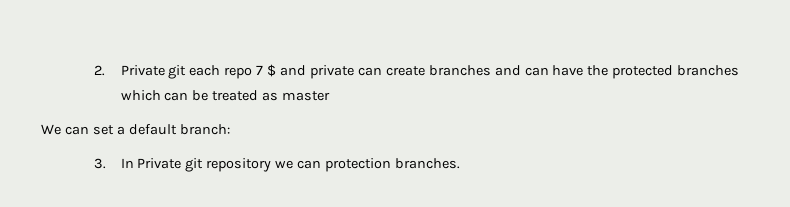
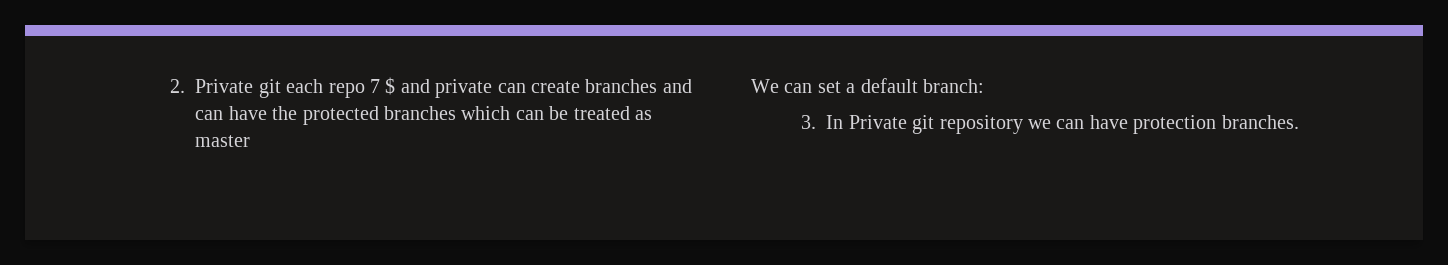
(322, 164) none -> [1089,115,1128,129] have

